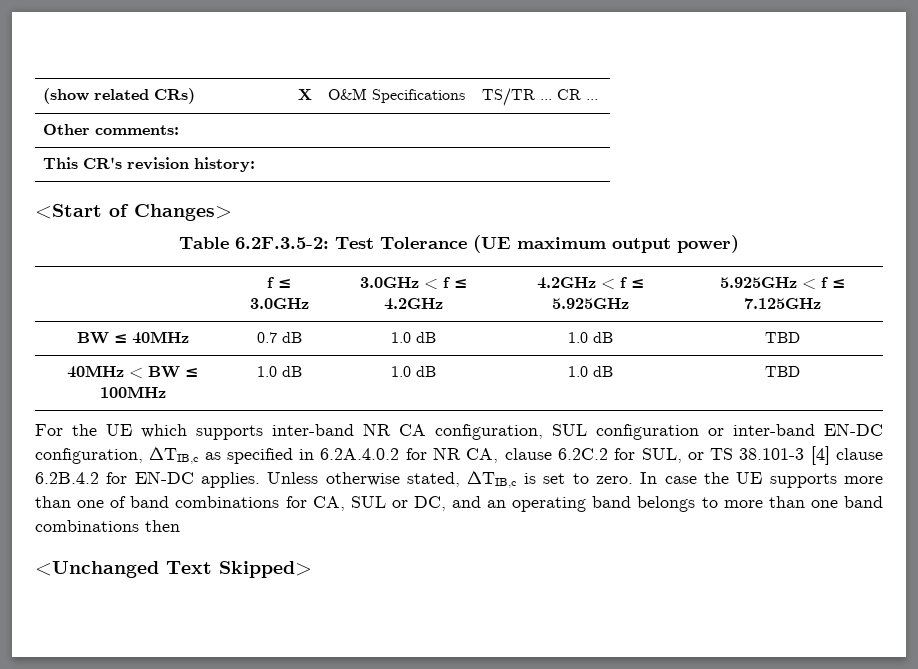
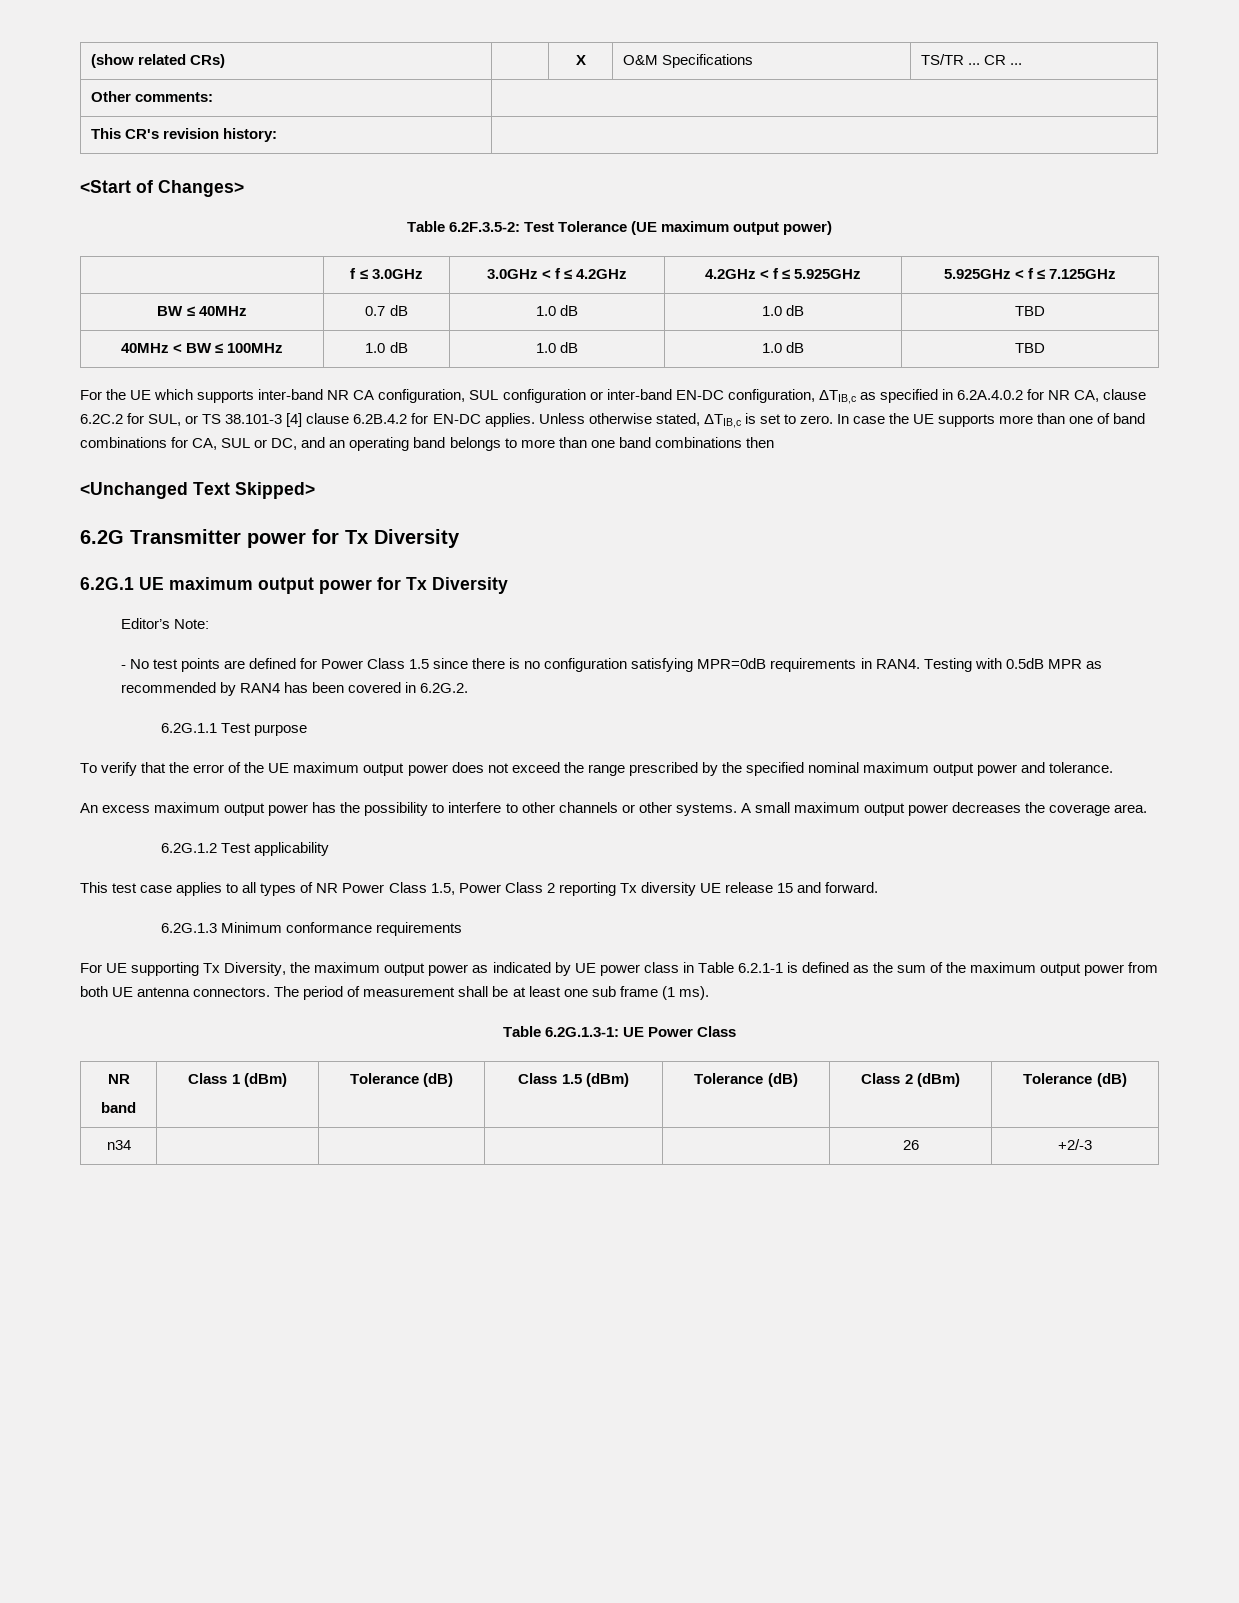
(312, 569) none -> [80,529,460,548] [80,577,508,594] [120,618,209,629] [120,658,1102,672] [120,682,468,696] [161,723,308,736] [80,762,1114,776] [80,802,1148,816] [161,842,330,856] [80,882,879,896] [161,922,463,936] [80,962,1159,976] [80,986,709,1000] [502,1026,737,1037] [107,1074,130,1084] [101,1102,136,1113] [188,1073,287,1087] [349,1073,454,1087] [518,1073,629,1087] [694,1073,798,1087] [861,1073,960,1087] [1023,1073,1127,1087] [106,1140,131,1150] [902,1140,919,1150] [1058,1139,1092,1150] // 6.2G Transmitter power for Tx Diversity // 6.2G.1 UE maximum output power for Tx Diversity // Editor’s Note: // - No test points are defined for Power Class 1.5 since there is no configuration satisfying MPR=0dB requirements in RAN4. Testing with 0.5dB MPR as recommended by RAN4 has been covered in 6.2G.2. // 6.2G.1.1 Test purpose // To verify that the error of the UE maximum output power does not exceed the range prescribed by the specified nominal maximum output power and tolerance. // An excess maximum output power has the possibility to interfere to other channels or other systems. A small maximum output power decreases the coverage area. // 6.2G.1.2 Test applicability // This test case applies to all types of NR Power Class 1.5, Power Class 2 reporting Tx diversity UE release 15 and forward. // 6.2G.1.3 Minimum conformance requirements // For UE supporting Tx Diversity, the maximum output power as indicated by UE power class in Table 6.2.1-1 is defined as the sum of the maximum output power from both UE antenna connectors. The period of measurement shall be at least one sub frame (1 ms). // Table 6.2G.1.3-1: UE Power Class // NR // band | Class 1 (dBm) | Tolerance (dB) | Class 1.5 (dBm) | Tolerance (dB) | Class 2 (dBm) | Tolerance (dB) // n34 | | | | | 26 | +2/-3

